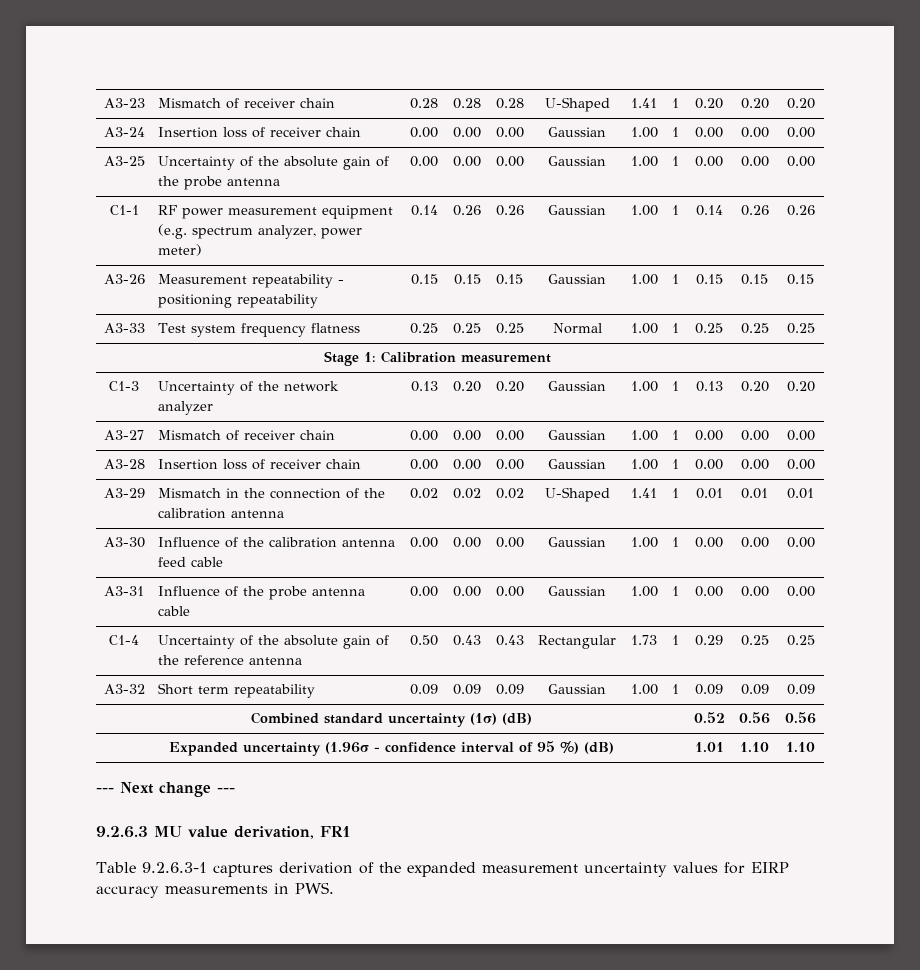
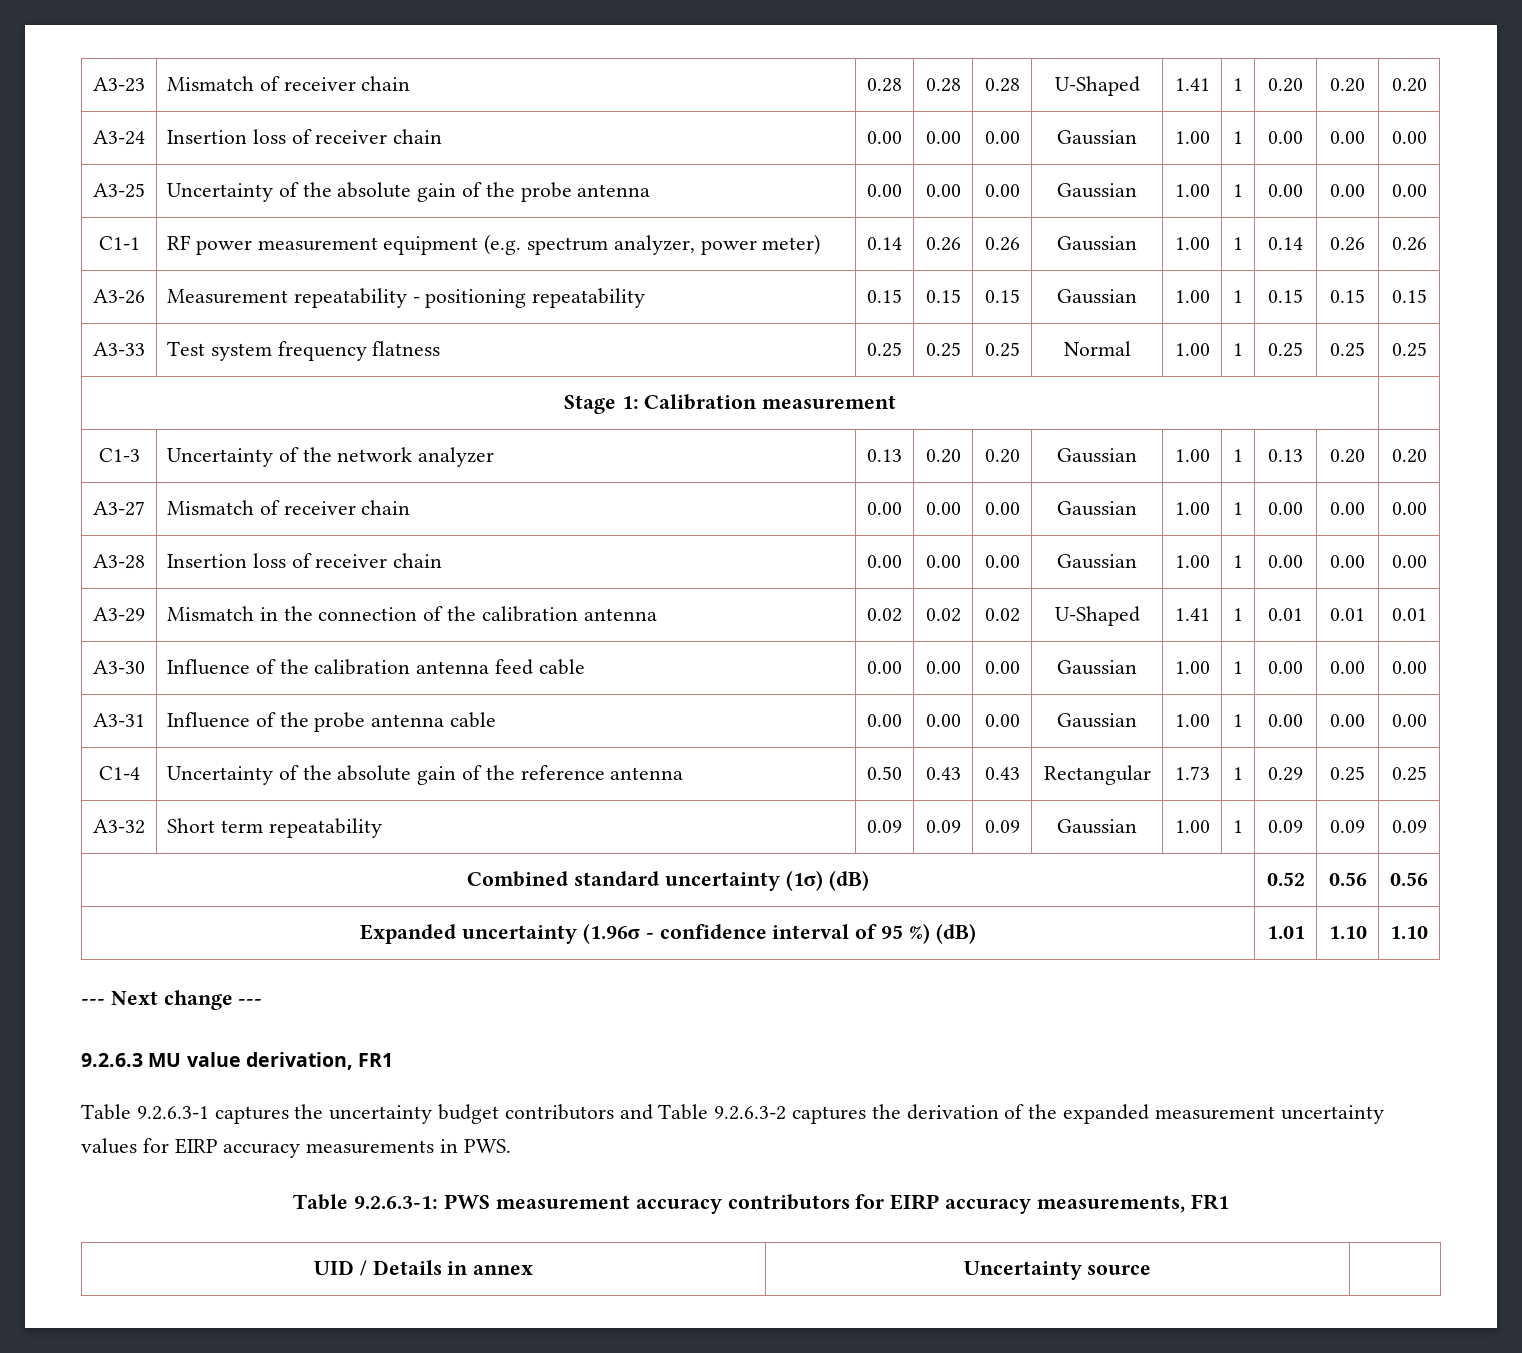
(273, 870) none -> [294,1104,901,1124] the uncertainty budget contributors and Table 9.2.6.3-2 captures the
(334, 888) none -> [293,1194,1229,1214] [313,1260,534,1276] [963,1261,1152,1280] // Table 9.2.6.3-1: PWS measurement accuracy contributors for EIRP accuracy measurements, FR1 // UID / Details in annex | Uncertainty source |

